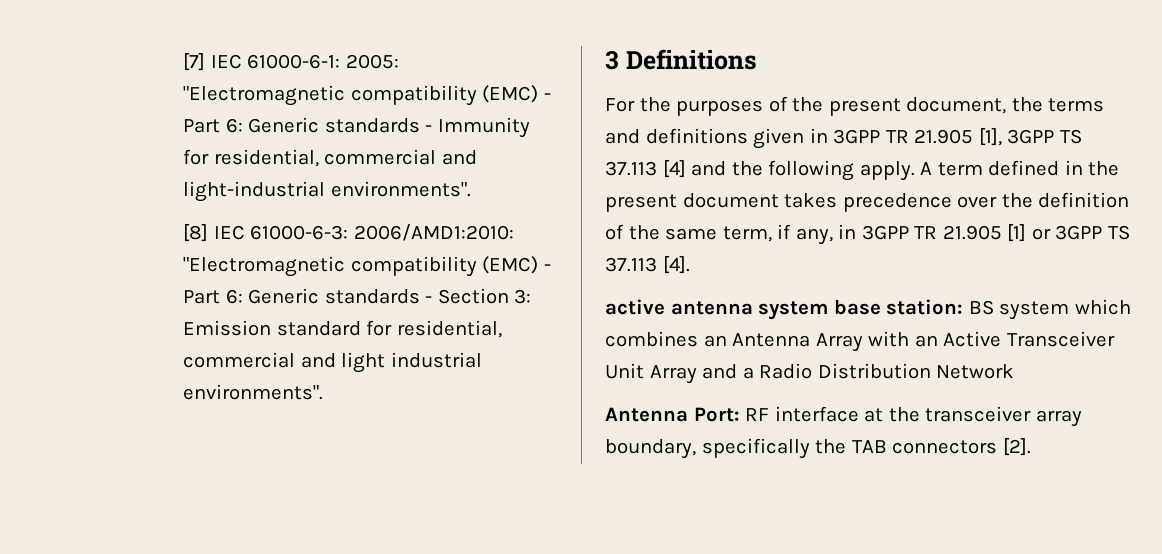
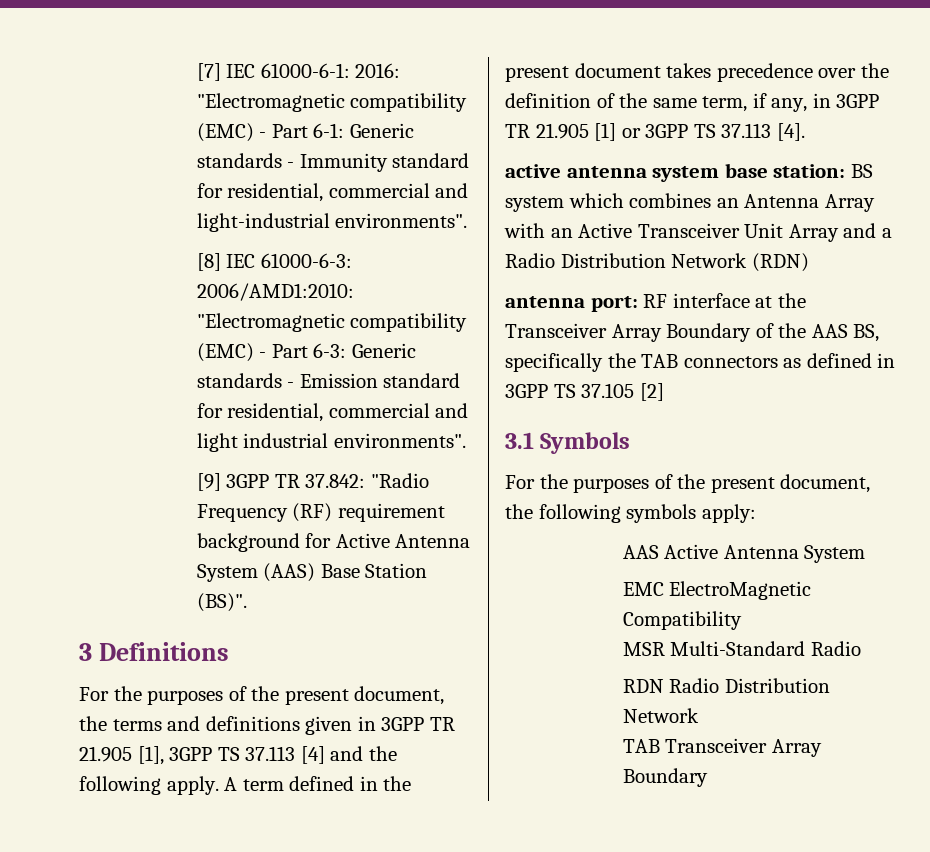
[345,54,399,69] [183,85,551,106] [183,118,243,133] 2005: "Electromagnetic compatibility (EMC) - Part 6: -> [355,63,401,78] [196,93,468,112] [196,123,345,142] 2016: "Electromagnetic compatibility (EMC) - Part 6-1:
(530, 127) none -> [392,153,470,168] standard
[225,288,532,304] 6: Generic standards - Section 3: -> [313,343,416,358] [196,373,295,388] 6-3: Generic standards -
(324, 392) none -> [196,473,429,491] [196,503,445,522] [196,533,471,552] [196,563,428,582] [196,593,247,612] // [9] 3GPP TR 37.842: "Radio Frequency (RF) requirement background for Active Antenna System (AAS) Base Station (BS)".
[605,407,740,422] // Antenna Port: -> [751,253,809,272] [505,296,638,312] (RDN) // antenna port:
[925,406,1082,427] [605,438,1031,459] transceiver array boundary, specifically the TAB connectors [2]. -> [505,323,880,342] [505,353,896,372] [505,383,664,401] [505,432,631,454] [505,474,871,493] [505,504,756,523] [622,544,866,563] [622,581,812,600] [622,611,742,630] [622,641,861,656] [622,678,830,693] [622,708,699,723] [622,738,822,757] [622,768,708,787] Transceiver Array Boundary of the AAS BS, specifically the TAB connectors as defined in 3GPP TS 37.105 [2] // 3.1 Symbols // For the purposes of the present document, the following symbols apply: // AAS Active Antenna System // EMC ElectroMagnetic Compatibility // MSR Multi-Standard Radio // RDN Radio Distribution Network // TAB Transceiver Array Boundary

